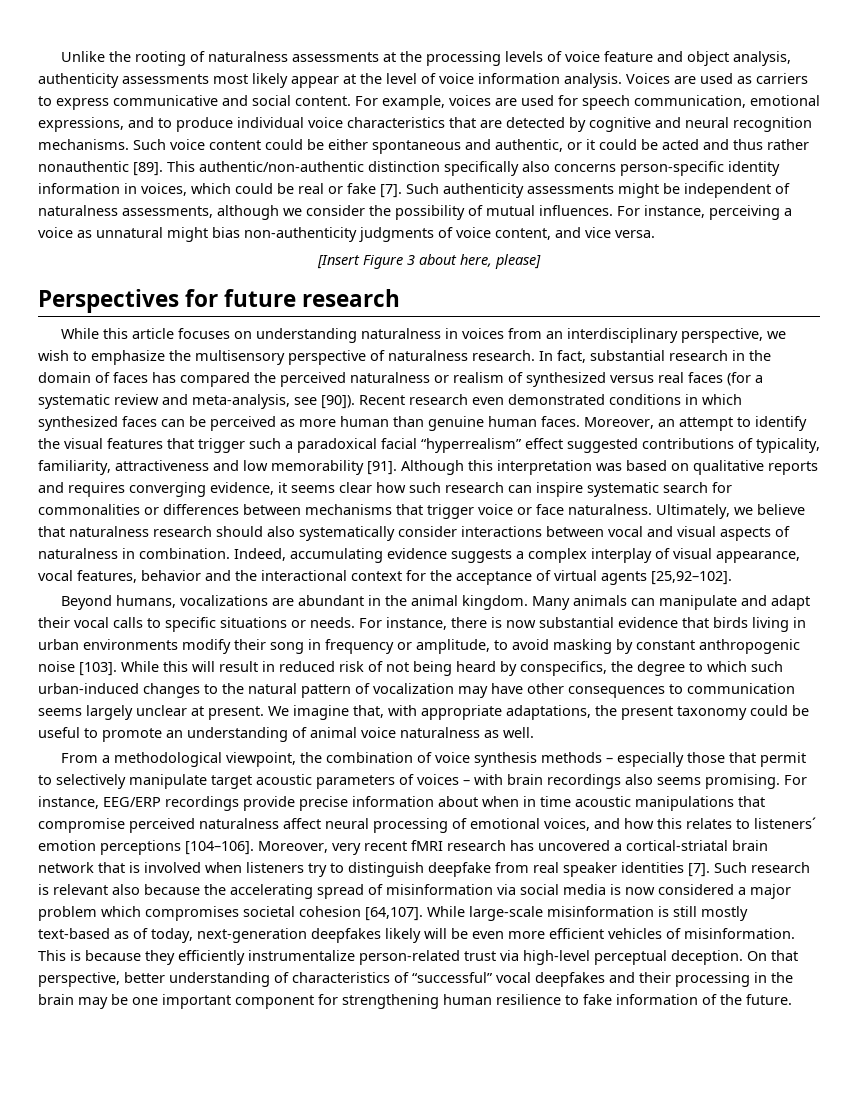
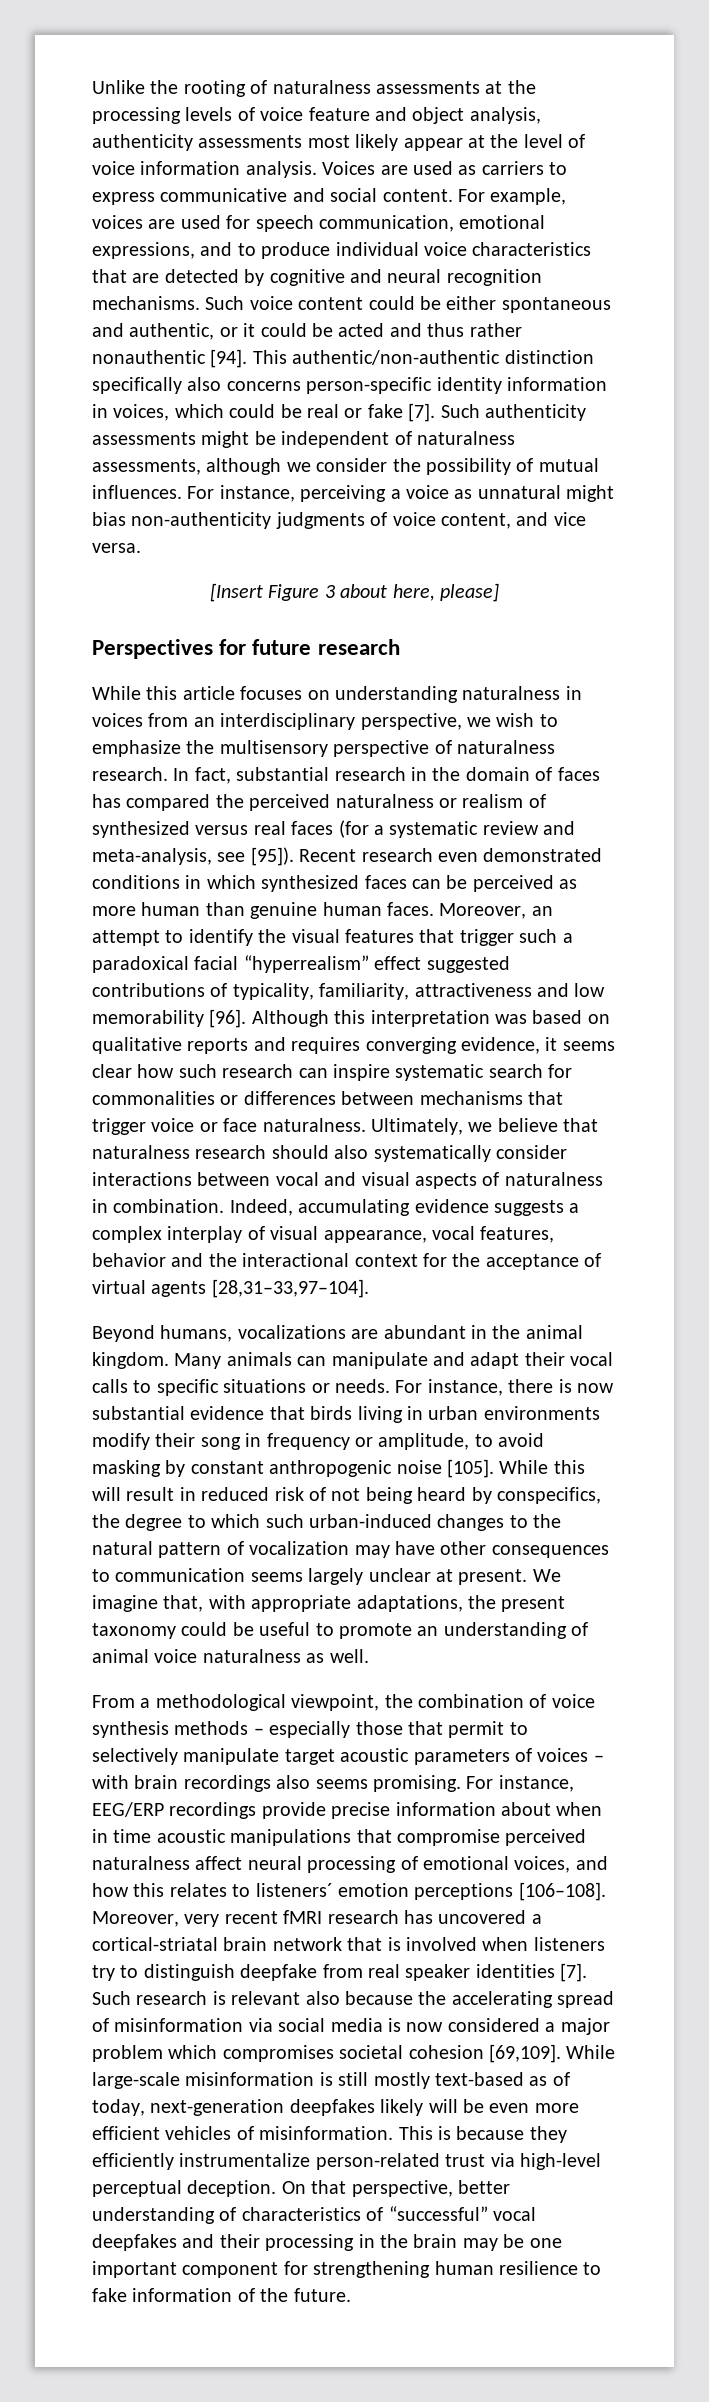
[133,162,163,176] [89]. -> [210,349,248,368] [94].
[321,395,355,409] [90]). -> [250,847,294,866] [95]).
[367,461,397,475] [91]. -> [209,1009,247,1028] [96].
[651,571,732,585] [25,92–102]. -> [211,1279,369,1298] [28,31–33,97–104].
[79,662,117,676] [103]. -> [447,1459,494,1478] [105].
[185,841,254,855] [104–106]. -> [518,1882,606,1901] [106–108].
[365,907,423,921] [64,107]. -> [489,2044,561,2063] [69,109].

